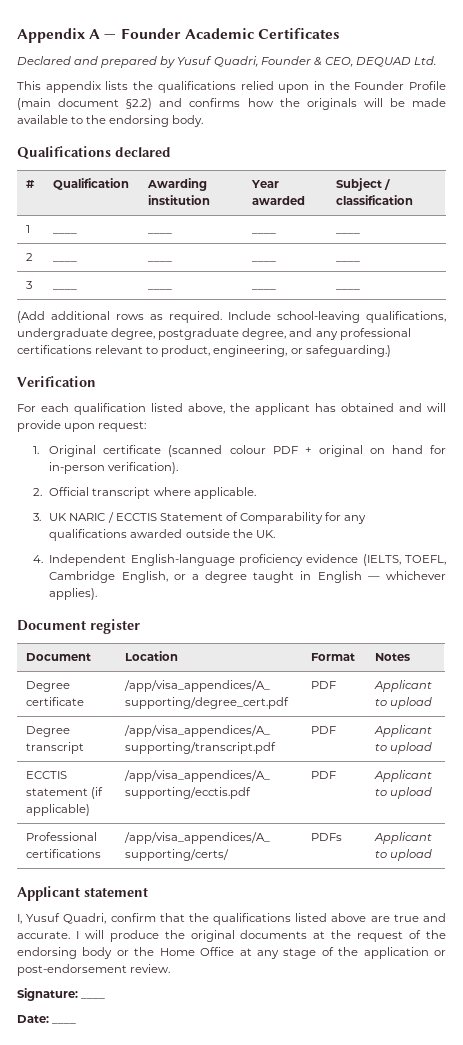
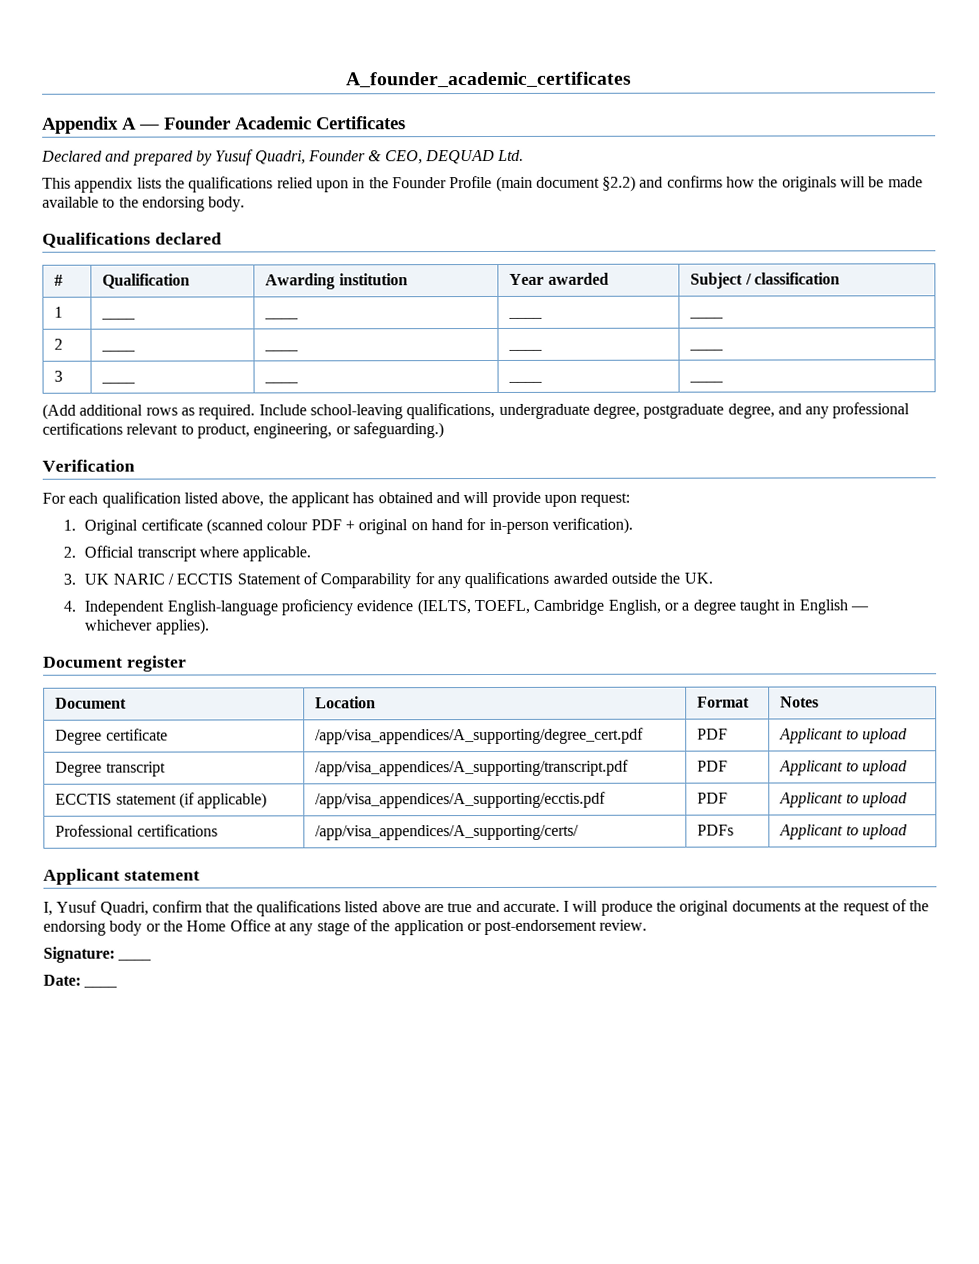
(17, 35) none -> [346,71,632,88] A_founder_academic_certificates //

